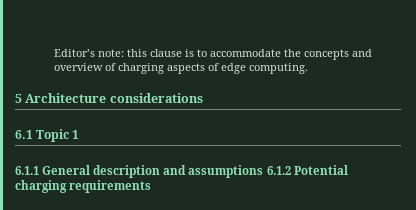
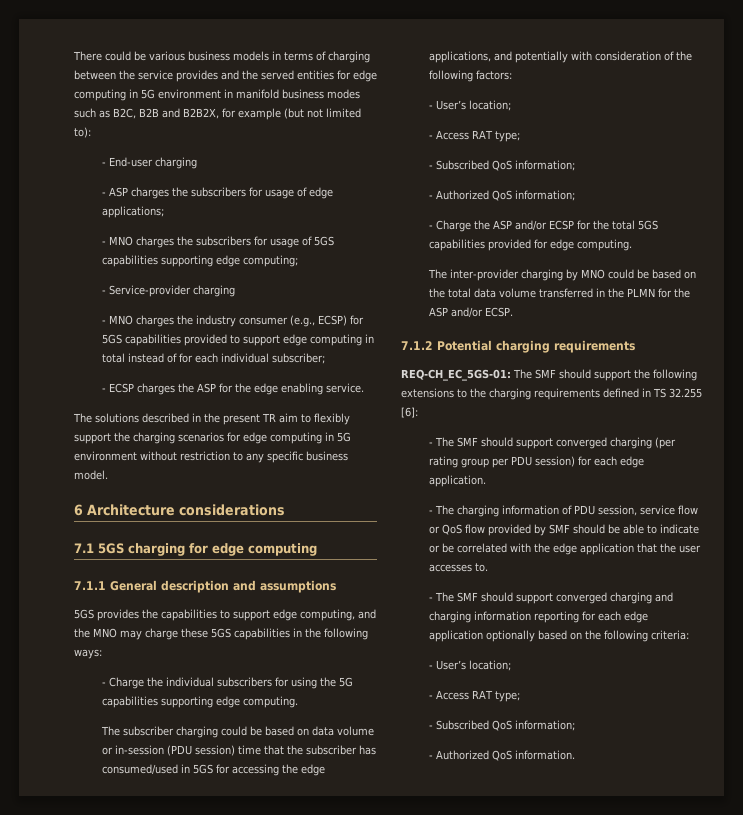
[53,49,372,60] [53,63,308,74] [15,93,203,103] [15,129,80,142] [15,165,348,178] [15,180,152,193] Editor’s note: this clause is to accommodate the concepts and overview of charging aspects of edge computing. // 5 Architecture considerations // 6.1 Topic 1 // 6.1.1 General description and assumptions 6.1.2 Potential charging requirements -> [73,51,370,63] [74,70,377,82] [74,89,360,101] [74,108,361,120] [74,127,91,138] [102,157,198,169] [102,187,334,199] [102,206,165,218] [102,236,335,248] [102,255,299,267] [102,285,236,297] [102,315,365,327] [102,334,375,346] [102,353,326,364] [102,383,365,395] [73,413,350,425] [74,432,351,444] [74,451,348,463] [74,470,108,480] [74,504,285,516] [74,543,317,556] [74,580,336,593] [74,609,376,621] [74,628,368,640] [74,649,102,659] [102,677,354,689] [102,696,299,708] [101,726,375,738] [102,745,377,756] [102,764,326,776] [429,51,693,63] [429,70,513,82] [429,100,512,111] [429,130,521,142] [429,160,576,171] [429,190,576,201] [429,220,659,232] [429,239,633,251] [428,269,697,281] [429,288,691,298] [429,307,514,318] [401,340,635,353] [401,369,697,381] [401,388,702,400] [401,407,418,418] [429,437,677,449] [429,456,645,468] [429,475,487,487] [429,505,699,517] [429,524,700,536] [429,543,702,555] [429,563,489,572] [429,592,674,604] [429,611,649,623] [429,630,690,642] [429,660,512,671] [429,690,521,702] [429,720,576,731] [429,750,576,761] There could be various business models in terms of charging between the service provides and the served entities for edge computing in 5G environment in manifold business modes such as B2C, B2B and B2B2X, for example (but not limited to): // - End-user charging // - ASP charges the subscribers for usage of edge applications; // - MNO charges the subscribers for usage of 5GS capabilities supporting edge computing; // - Service-provider charging // - MNO charges the industry consumer (e.g., ECSP) for 5GS capabilities provided to support edge computing in total instead of for each individual subscriber; // - ECSP charges the ASP for the edge enabling service. // The solutions described in the present TR aim to flexibly support the charging scenarios for edge computing in 5G environment without restriction to any specific business model. // 6 Architecture considerations // 7.1 5GS charging for edge computing // 7.1.1 General description and assumptions // 5GS provides the capabilities to support edge computing, and the MNO may charge these 5GS capabilities in the following ways: // - Charge the individual subscribers for using the 5G capabilities supporting edge computing. // The subscriber charging could be based on data volume or in-session (PDU session) time that the subscriber has consumed/used in 5GS for accessing the edge applications, and potentially with consideration of the following factors: // - User’s location; // - Access RAT type; // - Subscribed QoS information; // - Authorized QoS information; // - Charge the ASP and/or ECSP for the total 5GS capabilities provided for edge computing. // The inter-provider charging by MNO could be based on the total data volume transferred in the PLMN for the ASP and/or ECSP. // 7.1.2 Potential charging requirements // REQ-CH_EC_5GS-01: The SMF should support the following extensions to the charging requirements defined in TS 32.255 [6]: // - The SMF should support converged charging (per rating group per PDU session) for each edge application. // - The charging information of PDU session, service flow or QoS flow provided by SMF should be able to indicate or be correlated with the edge application that the user accesses to. // - The SMF should support converged charging and charging information reporting for each edge application optionally based on the following criteria: // - User’s location; // - Access RAT type; // - Subscribed QoS information; // - Authorized QoS information.

